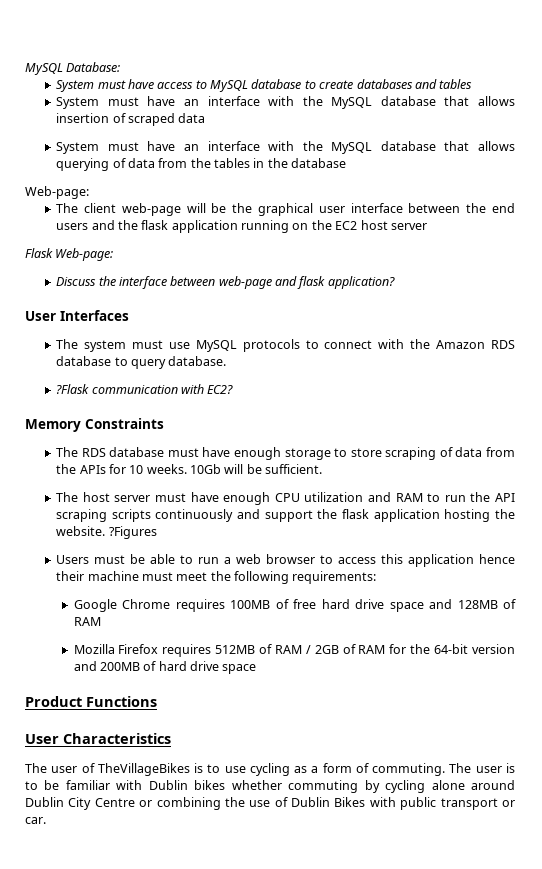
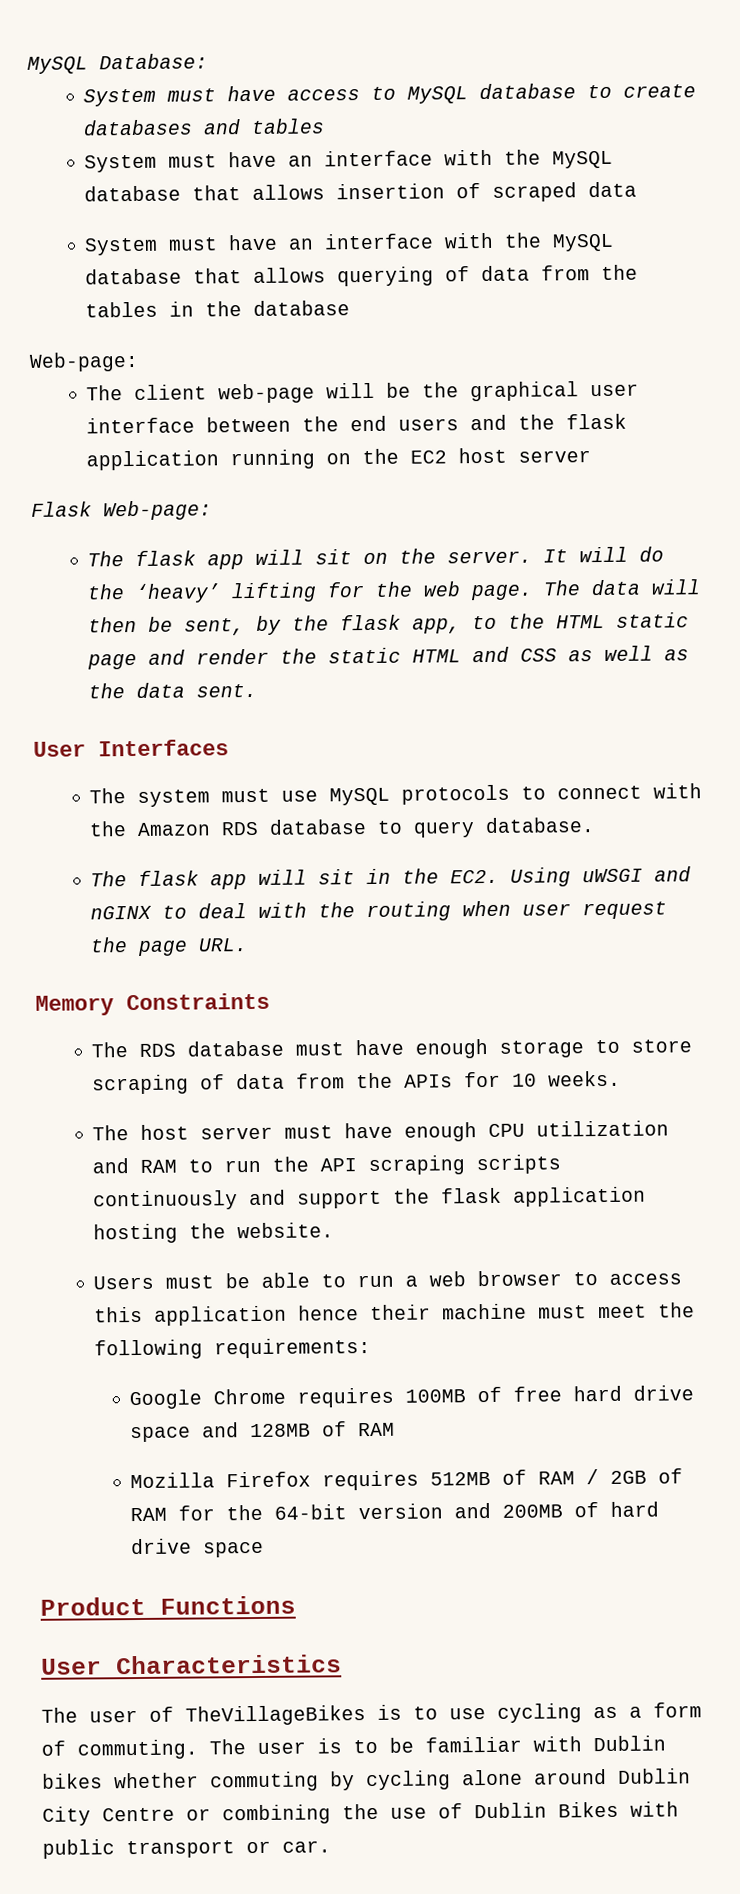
[56,276,395,289] Discuss the interface between web-page and flask application? -> [87,546,665,570] [87,579,701,603] [88,612,690,636] [87,645,690,670] [88,682,258,699] The flask app will sit on the server. It will do the ‘heavy’ lifting for the web page. The data will then be sent, by the flask app, to the HTML static page and render the static HTML and CSS as well as the data sent.
[56,384,234,394] ?Flask communication with EC2? -> [90,866,692,890] [90,900,668,922] [90,937,249,956] The flask app will sit in the EC2. Using uWSGI and nGINX to deal with the routing when user request the page URL.
[190,464,323,474] 10Gb will be sufficient. -> (622, 1078) none
[108,526,157,539] ?Figures -> (335, 1230) none

